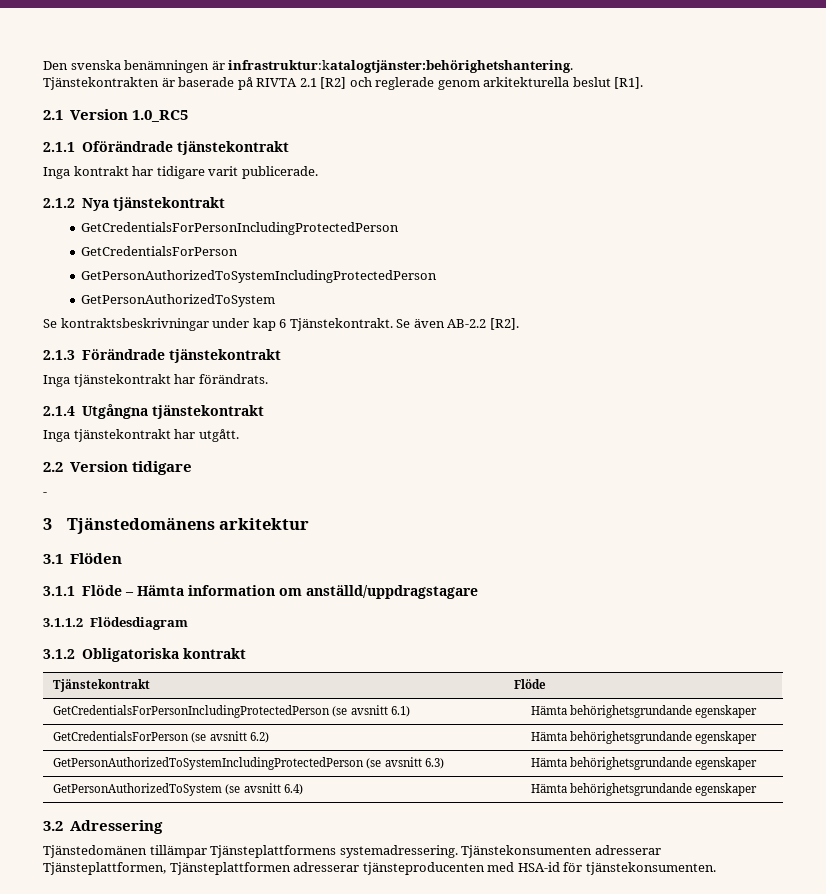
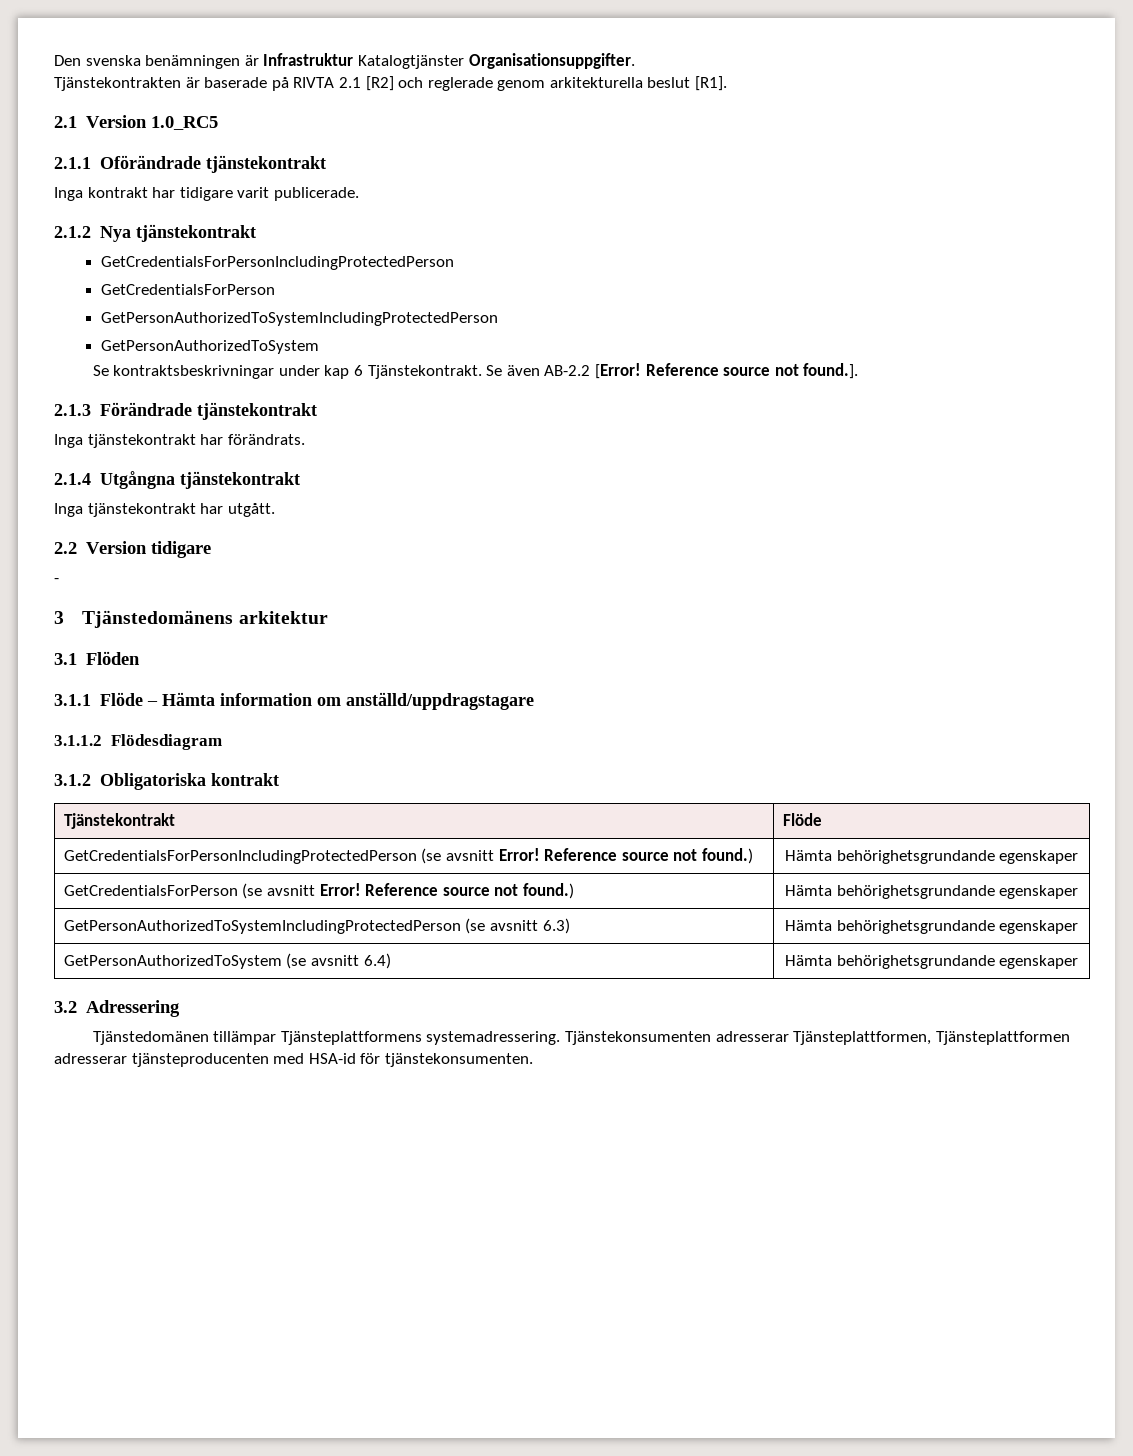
[228,60,574,73] infrastruktur:katalogtjänster:behörighetshantering. -> [263,53,635,69] Infrastruktur Katalogtjänster Organisationsuppgifter.
[489,318,519,330] [R2]. -> [594,363,859,379] [Error! Reference source not found.].
[390,706,410,717] 6.1) -> [498,848,753,864] Error! Reference source not found.)
[249,732,269,743] 6.2) -> [319,883,574,899] Error! Reference source not found.)

